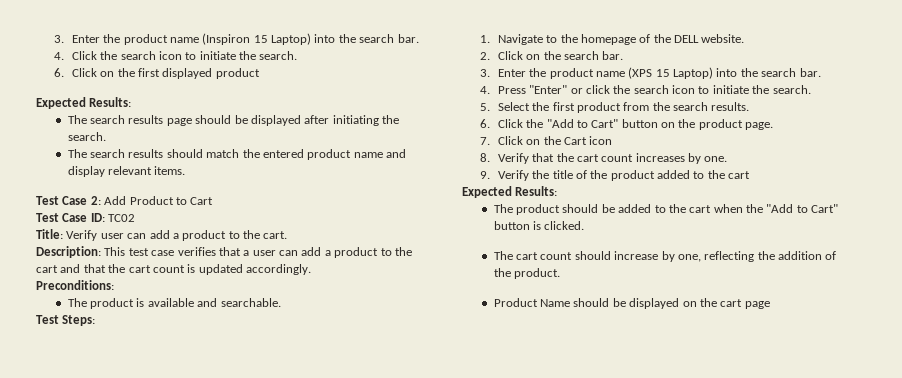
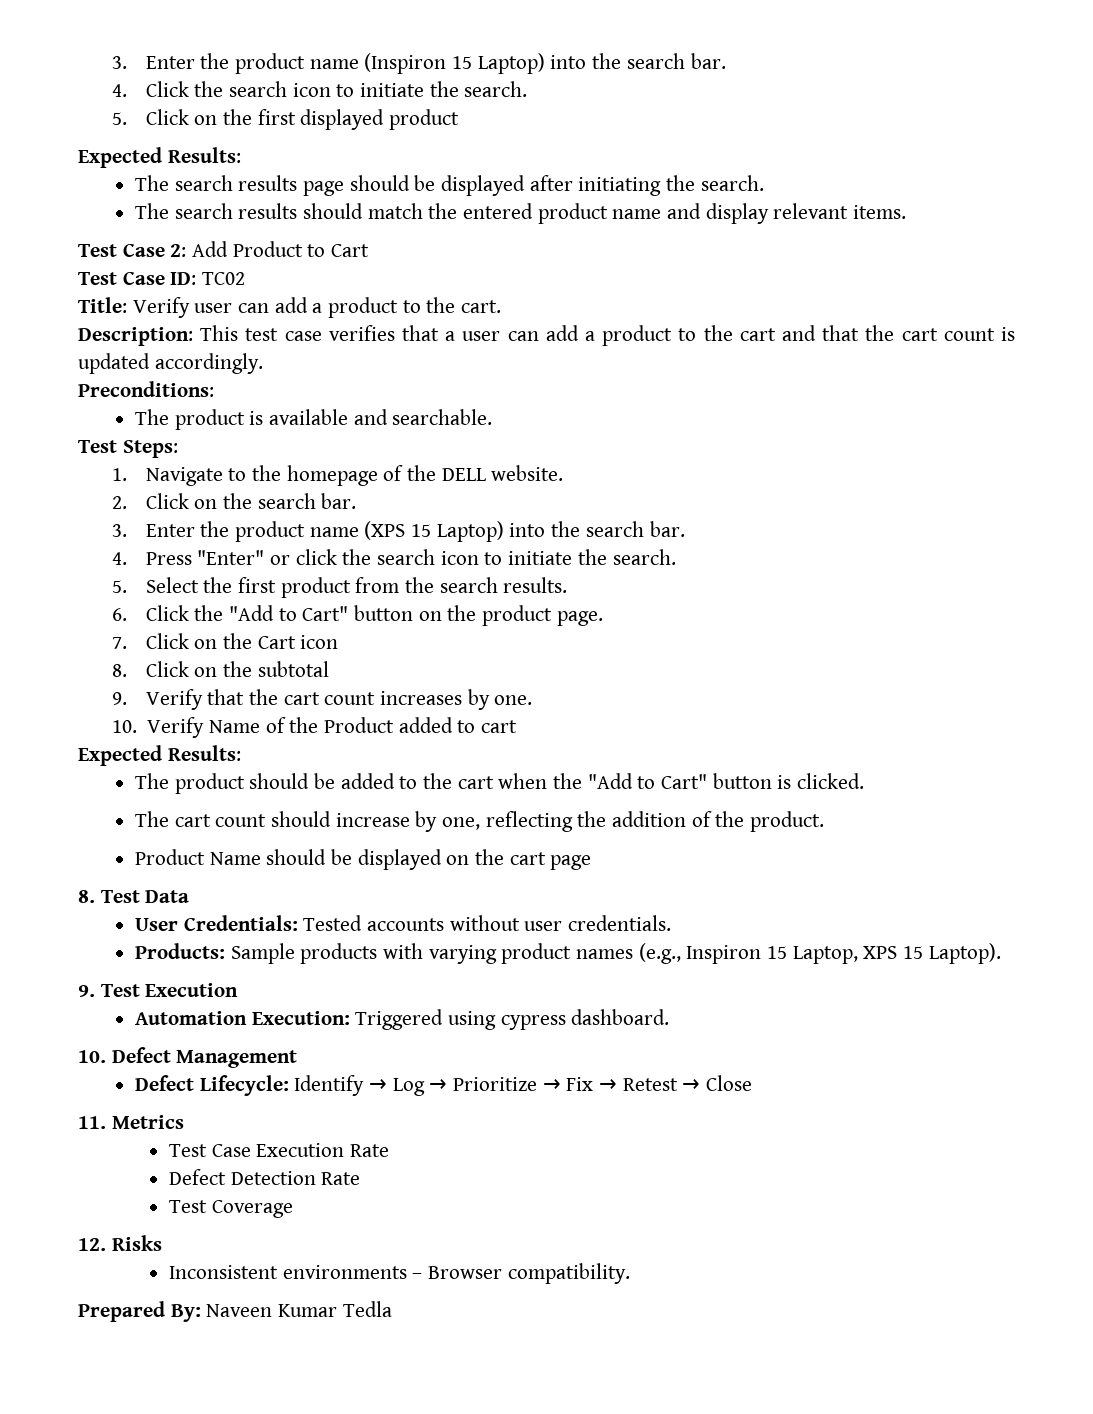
[53,68,64,77] 6. -> [111,112,127,125] 5.
(490, 157) none -> [145,661,329,677] [111,692,127,705] Click on the subtotal // 9.
[479,170,725,181] 9. Verify the title of the product added to the -> [111,717,476,738] 10. Verify Name of the Product added to
(770, 305) none -> [78,890,190,903] [134,915,672,931] [134,943,1001,964] [78,983,239,997] [134,1009,670,1030] [78,1047,298,1068] [134,1075,753,1096] [78,1115,184,1129] [168,1143,389,1157] [168,1169,361,1185] [168,1200,293,1218] [78,1235,162,1251] [168,1263,630,1284] [78,1301,392,1322] // 8. Test Data // User Credentials: Tested accounts without user credentials. // Products: Sample products with varying product names (e.g., Inspiron 15 Laptop, XPS 15 Laptop). // 9. Test Execution // Automation Execution: Triggered using cypress dashboard. // 10. Defect Management // Defect Lifecycle: Identify → Log → Prioritize → Fix → Retest → Close // 11. Metrics // Test Case Execution Rate // Defect Detection Rate // Test Coverage // 12. Risks // Inconsistent environments – Browser compatibility. // Prepared By: Naveen Kumar Tedla

